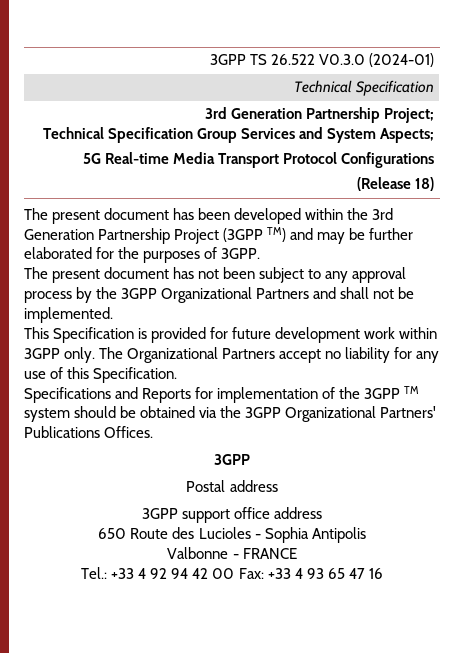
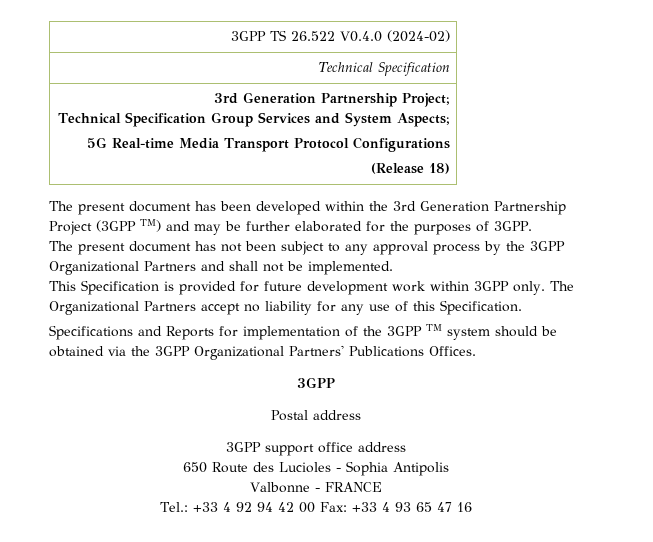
[318,53,434,67] V0.3.0 (2024-01) -> [339,30,450,42] V0.4.0 (2024-02)

